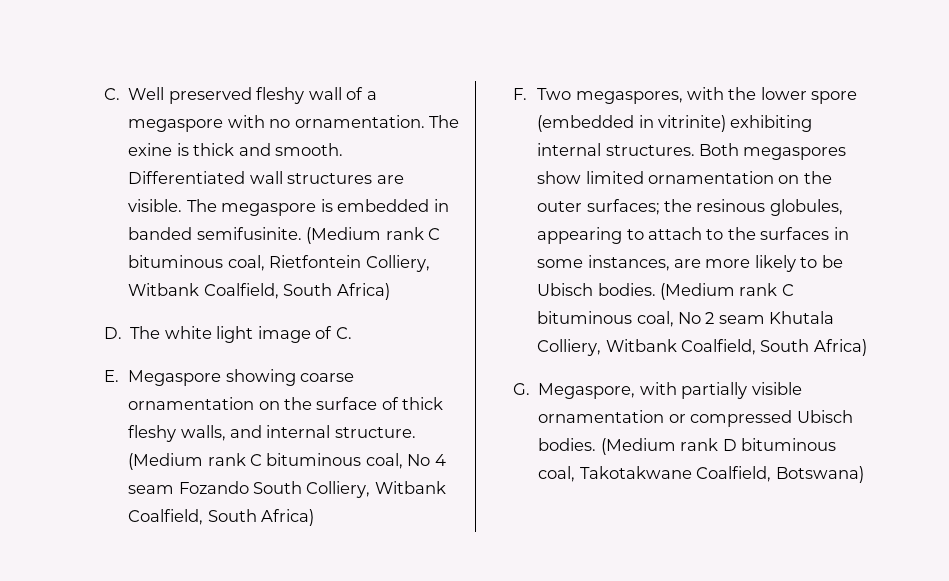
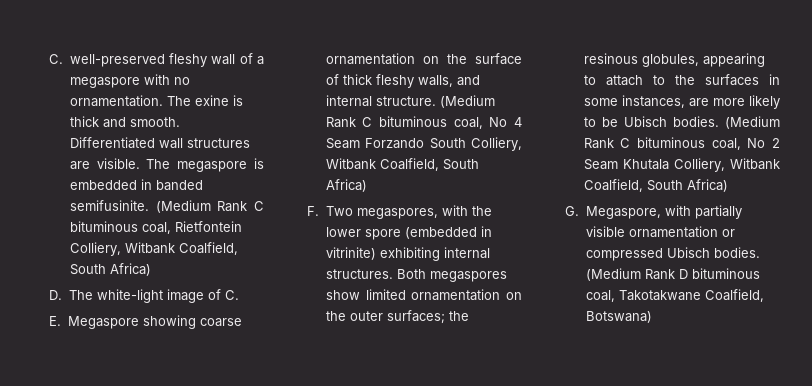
[104,87,252,104] C. Well preserved -> [49,54,165,67] C. well-preserved
[385,227,424,240] rank -> [217,201,248,212] Rank
[164,326,254,343] white light -> [96,289,163,303] white-light
[207,453,246,466] rank -> [325,117,356,128] Rank
[128,481,249,494] seam Fozando -> [325,138,425,149] Seam Forzando
[739,283,778,296] rank -> [583,138,614,149] Rank
[718,315,765,324] seam -> [583,159,618,170] Seam
[680,438,719,451] rank -> [644,269,675,280] Rank

